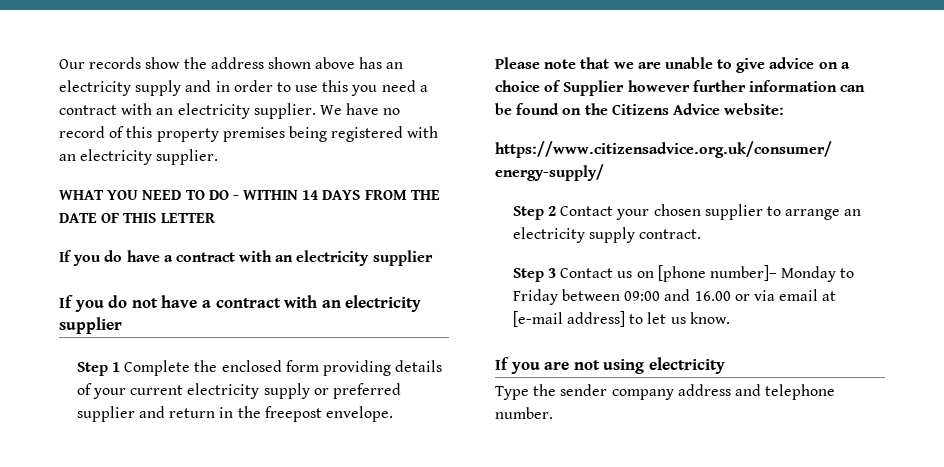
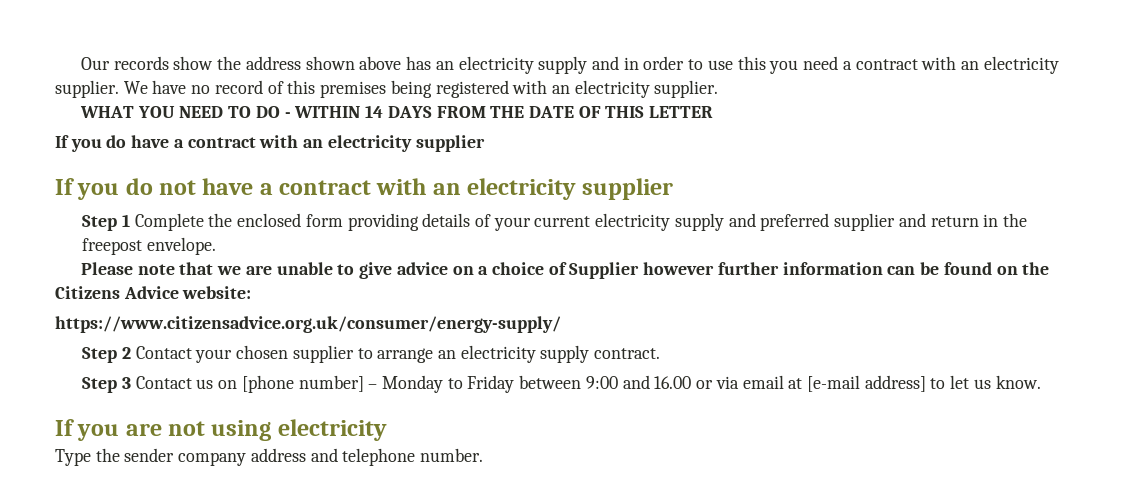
[156,128,219,142] property -> (316, 87) none
[313,388,329,395] or -> [728,213,756,227] and
[709,265,777,281] number]– -> [298,375,378,392] number] –
[624,291,661,301] 09:00 -> [585,376,618,389] 9:00

